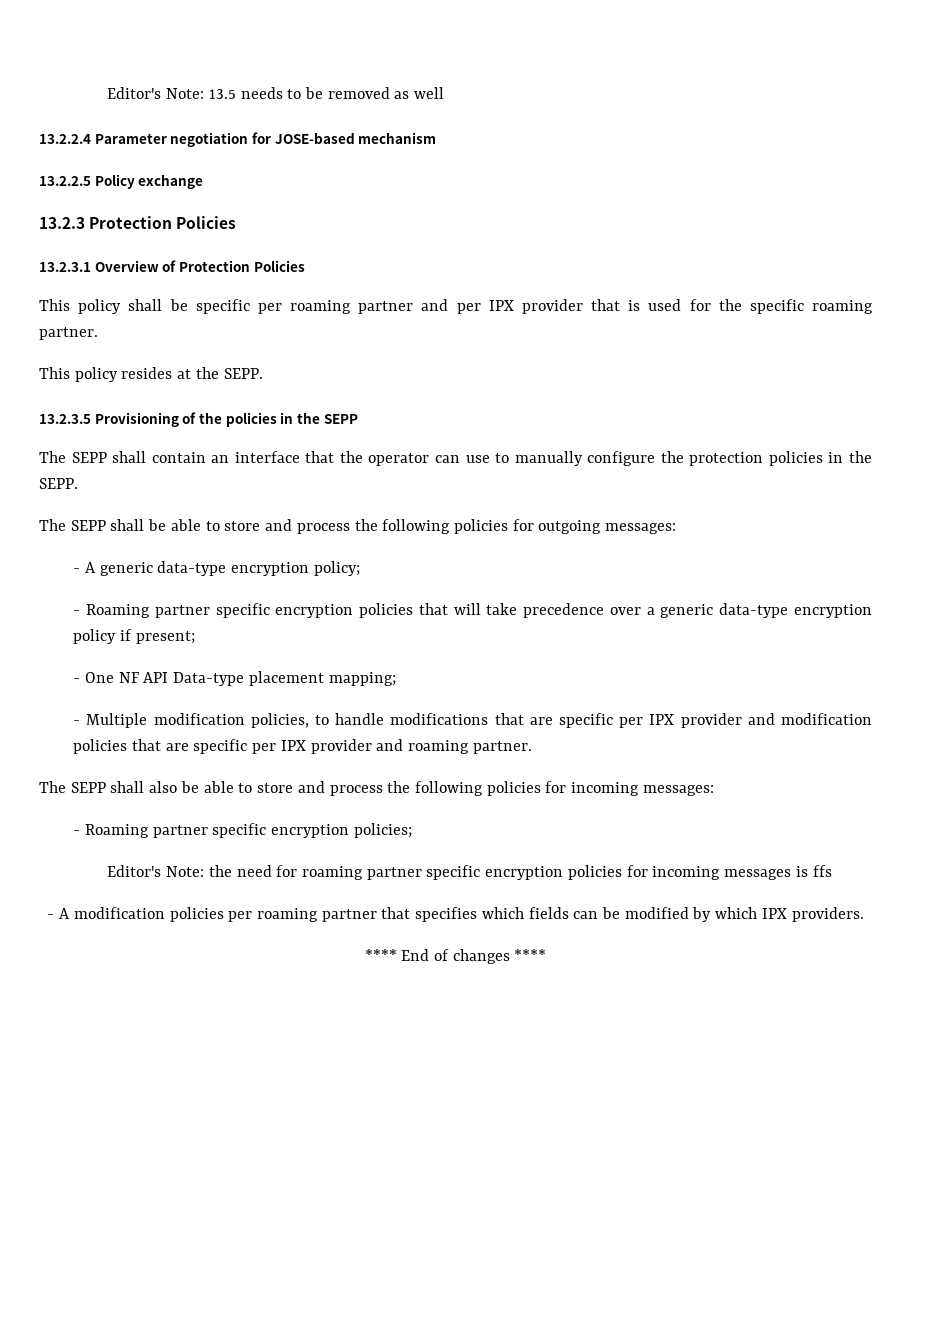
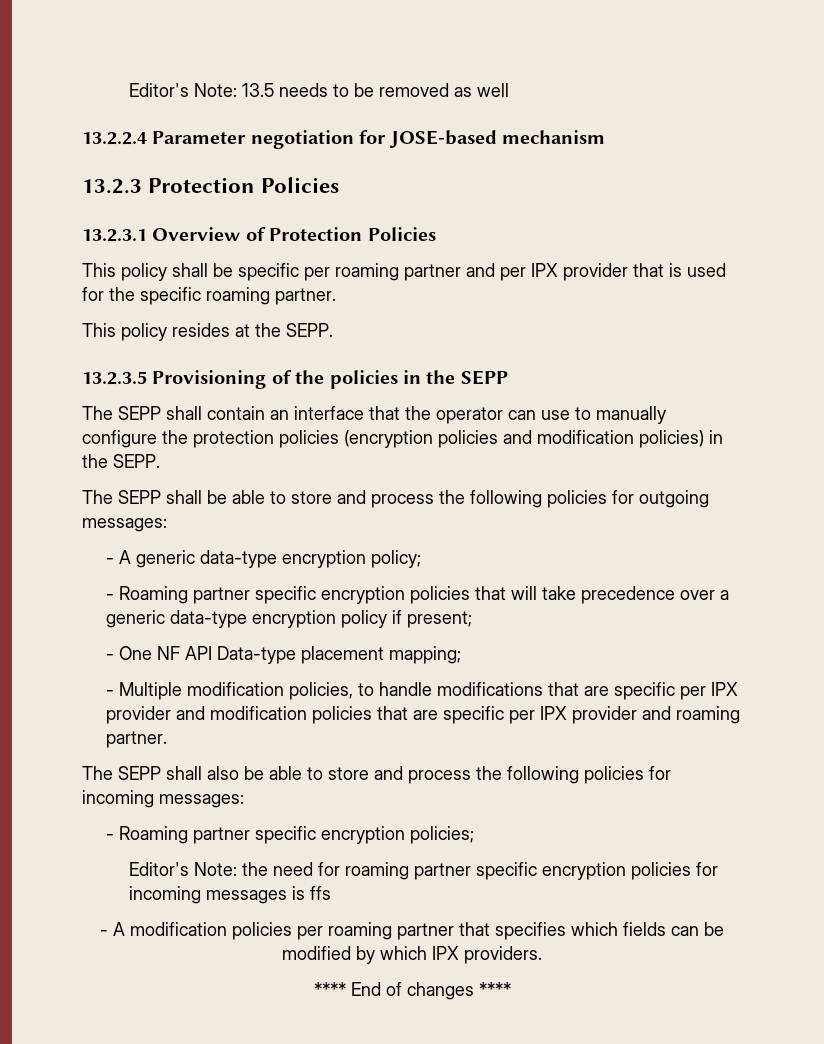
[39,174,204,189] // 13.2.2.5 Policy exchange -> (605, 137) none
(823, 458) none -> [344,430,704,448] (encryption policies and modification policies)

